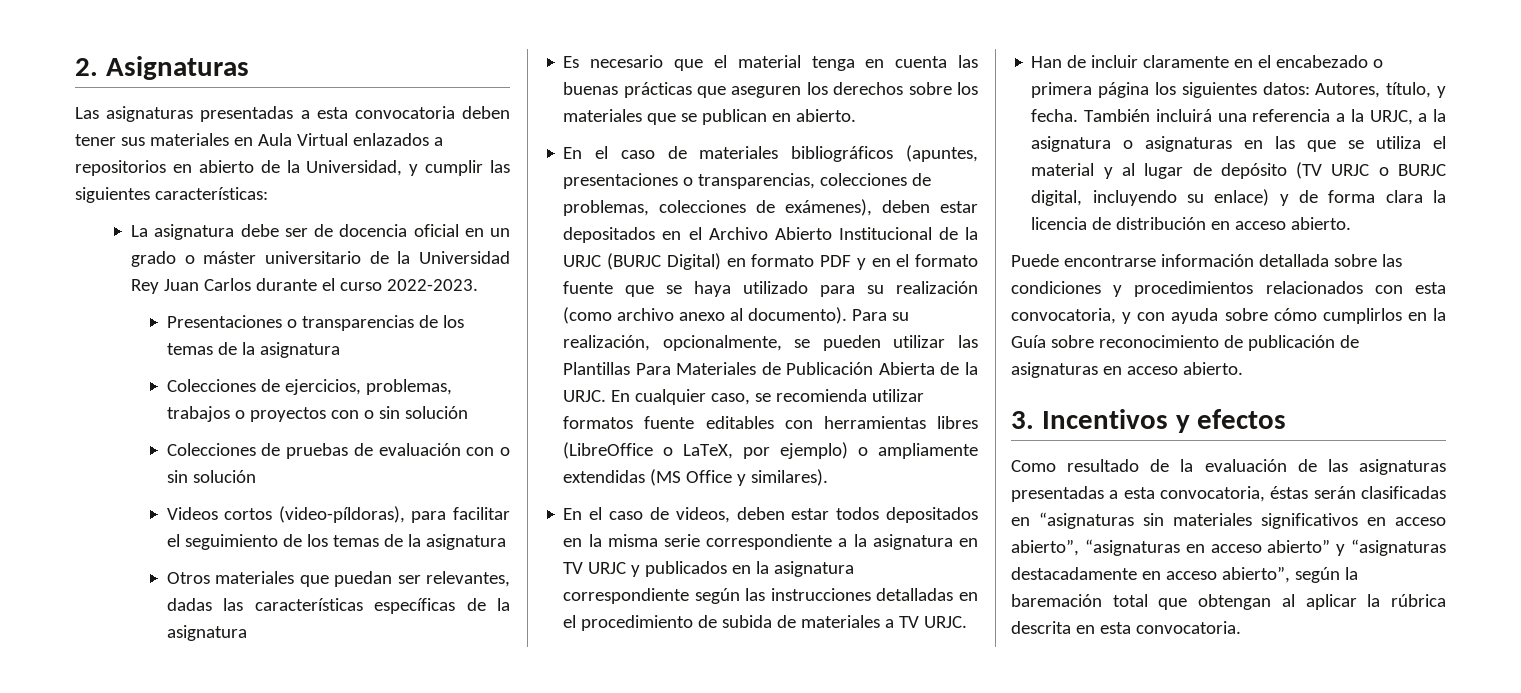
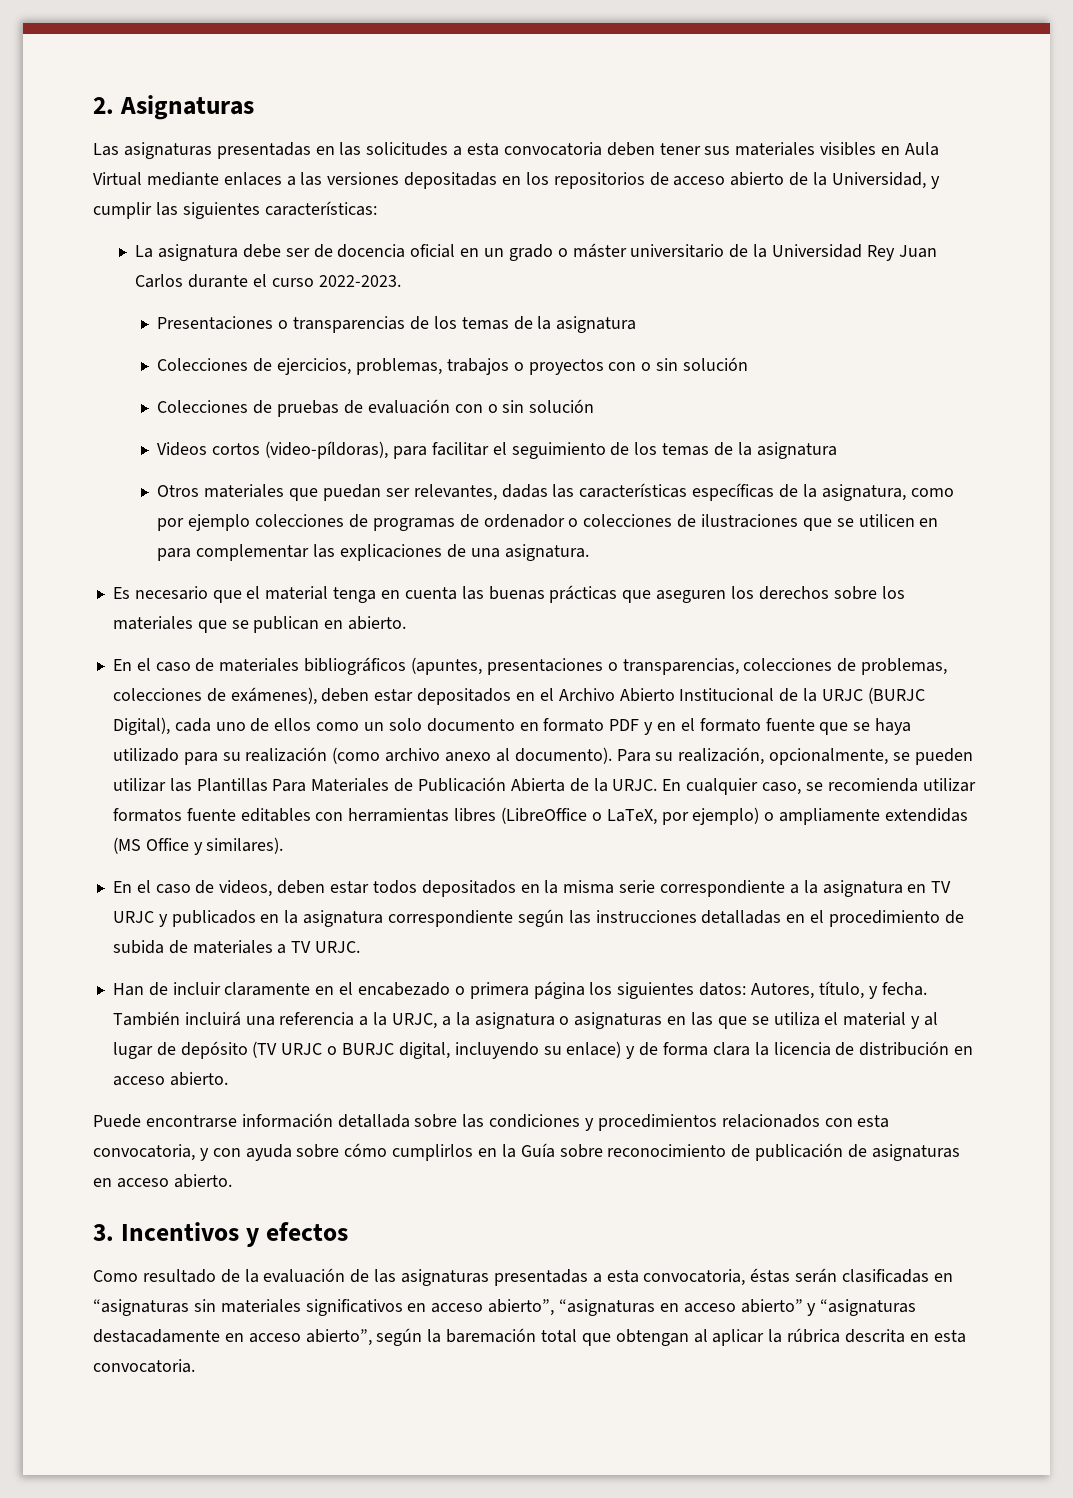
(294, 114) none -> [315,142,449,156] en las solicitudes
(229, 139) none -> [820,142,877,156] visibles
[352,133,443,146] [75,160,192,176] enlazados a repositorios en -> [146,172,726,189] mediante enlaces a las versiones depositadas en los repositorios de acceso
[166,625,247,641] asignatura -> [821,484,954,501] [157,514,939,531] [157,544,589,561] asignatura, como por ejemplo colecciones de programas de ordenador o colecciones de ilustraciones que se utilicen en para complementar las explicaciones de una asignatura.
[666,253,721,270] Digital) -> [112,717,515,735] Digital), cada uno de ellos como un solo documento

